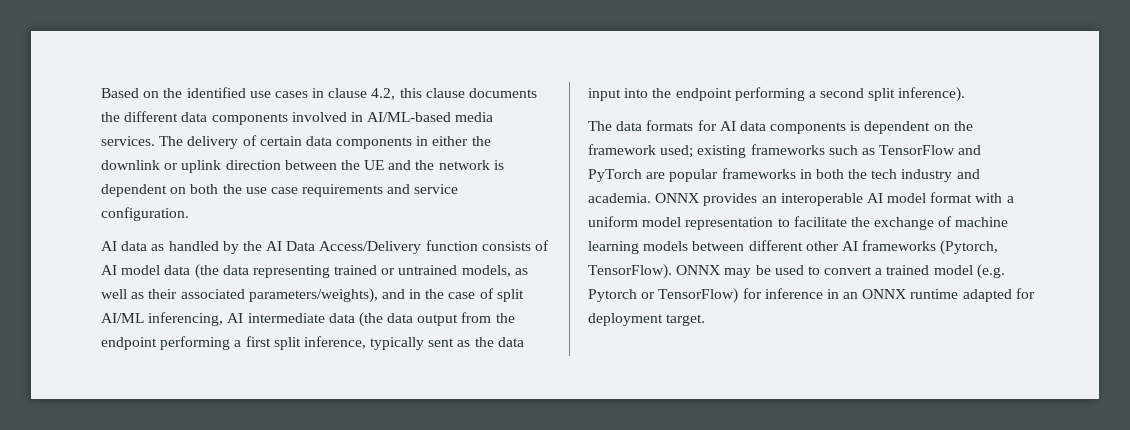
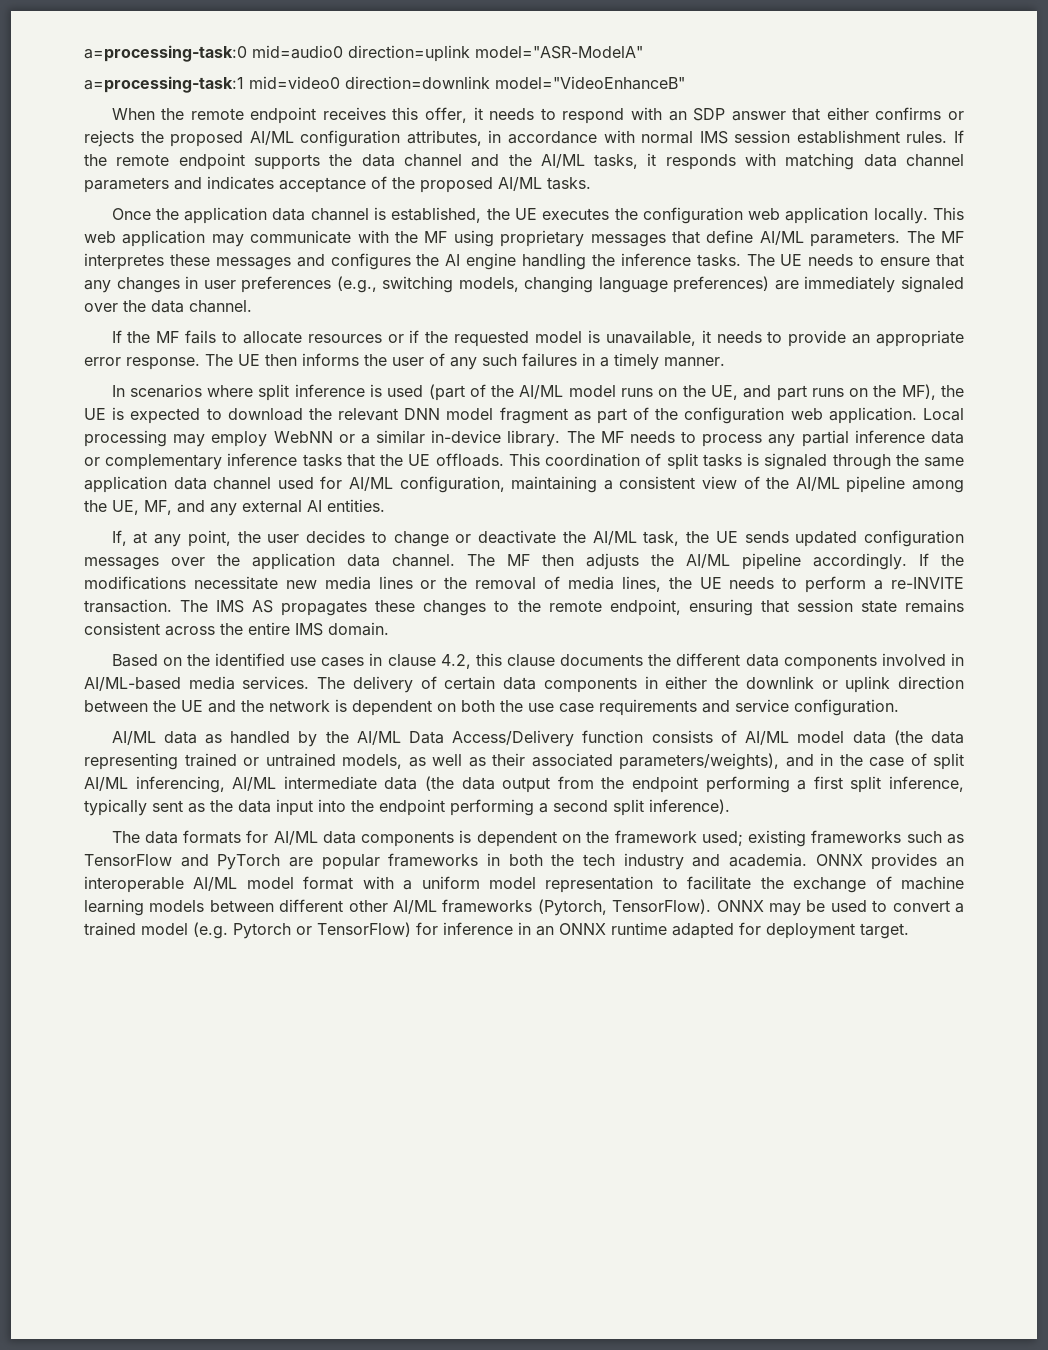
(101, 93) none -> [84,45,643,62] [84,76,685,93] [111,107,965,124] [84,130,964,147] [84,153,964,170] [84,176,591,193] [111,207,965,224] [84,230,964,247] [84,253,964,270] [84,276,965,293] [84,300,252,313] [111,330,965,347] [84,353,725,370] [111,384,965,401] [84,407,964,424] [84,430,964,447] [84,453,965,470] [84,476,965,493] [84,499,385,516] [111,530,964,547] [84,553,964,570] [84,576,964,593] [84,599,965,616] [84,622,389,636] a=processing-task:0 mid=audio0 direction=uplink model="ASR-ModelA" // a=processing-task:1 mid=video0 direction=downlink model="VideoEnhanceB" // When the remote endpoint receives this offer, it needs to respond with an SDP answer that either confirms or rejects the proposed AI/ML configuration attributes, in accordance with normal IMS session establishment rules. If the remote endpoint supports the data channel and the AI/ML tasks, it responds with matching data channel parameters and indicates acceptance of the proposed AI/ML tasks. // Once the application data channel is established, the UE executes the configuration web application locally. This web application may communicate with the MF using proprietary messages that define AI/ML parameters. The MF interpretes these messages and configures the AI engine handling the inference tasks. The UE needs to ensure that any changes in user preferences (e.g., switching models, changing language preferences) are immediately signaled over the data channel. // If the MF fails to allocate resources or if the requested model is unavailable, it needs to provide an appropriate error response. The UE then informs the user of any such failures in a timely manner. // In scenarios where split inference is used (part of the AI/ML model runs on the UE, and part runs on the MF), the UE is expected to download the relevant DNN model fragment as part of the configuration web application. Local processing may employ WebNN or a similar in-device library. The MF needs to process any partial inference data or complementary inference tasks that the UE offloads. This coordination of split tasks is signaled through the same application data channel used for AI/ML configuration, maintaining a consistent view of the AI/ML pipeline among the UE, MF, and any external AI entities. // If, at any point, the user decides to change or deactivate the AI/ML task, the UE sends updated configuration messages over the application data channel. The MF then adjusts the AI/ML pipeline accordingly. If the modifications necessitate new media lines or the removal of media lines, the UE needs to perform a re-INVITE transaction. The IMS AS propagates these changes to the remote endpoint, ensuring that session state remains consistent across the entire IMS domain. //
[101,241,117,251] AI -> [111,731,156,745] AI/ML
[266,241,283,251] AI -> [356,731,401,745] AI/ML
[101,265,117,275] AI -> [745,731,790,745] AI/ML
[227,313,244,323] AI -> [232,777,277,791] AI/ML
[719,121,736,131] AI -> [273,831,318,845] AI/ML
[866,193,883,203] AI -> [193,877,238,891] AI/ML
[841,241,858,251] AI -> [393,900,437,914] AI/ML

